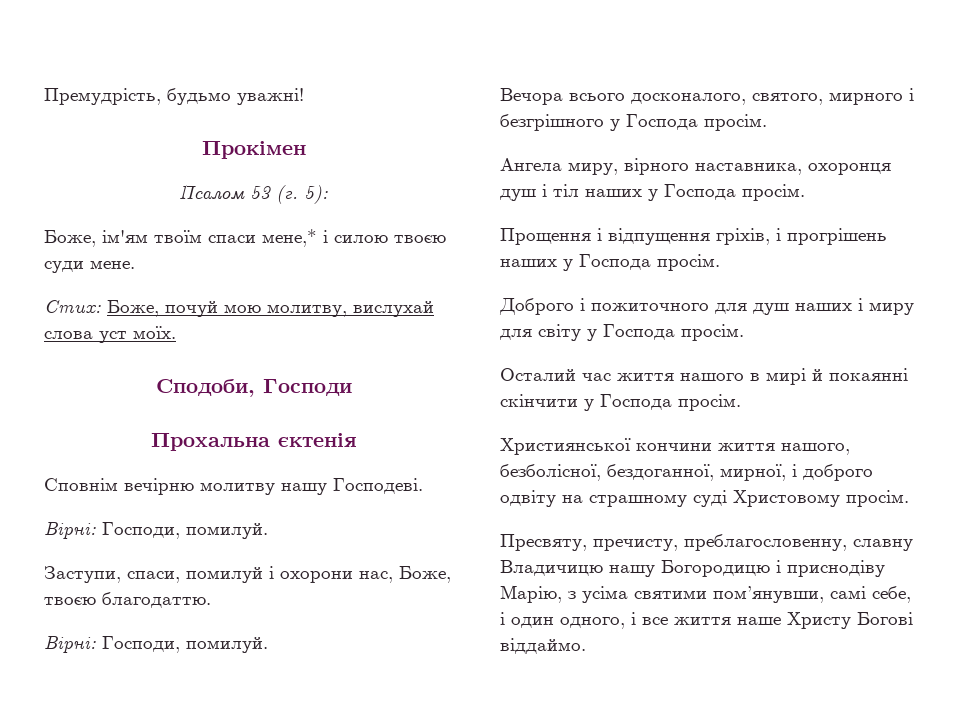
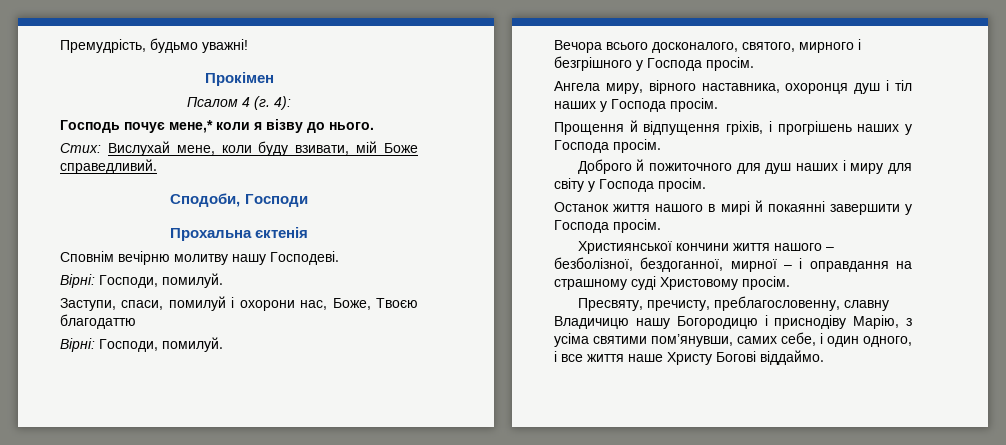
[250,185,328,204] [44,229,446,247] [44,260,135,273] [44,300,434,317] [44,326,176,343] 53 (г. 5): // Боже, ім'ям твоїм спаси мене,* і силою твоєю суди мене. // Стих: Боже, почуй мою молитву, вислухай слова уст моїх. -> [242,96,291,110] [60,119,374,133] [60,141,418,156] [60,159,157,174] 4 (г. 4): // Господь почує мене,* коли я візву до нього. // Стих: Вислухай мене, коли буду взивати, мій Боже справедливий.
[44,592,211,608] твоєю благодаттю. -> [376,298,418,308] [60,314,136,329] Твоєю благодаттю
[597,228,602,241] і -> [629,120,638,132] й
[580,298,585,311] і -> [636,159,645,171] й
[500,368,611,381] Осталий час -> [554,202,609,212] Останок
[500,394,578,407] скінчити -> [829,204,900,215] завершити
[781,443,850,455] [500,464,873,481] [500,490,556,507] нашого, безболісної, бездоганної, мирної, і доброго одвіту -> [773,243,834,251] [554,257,889,272] нашого – безболізної, бездоганної, мирної – і оправдання
[830,586,866,599] самі -> [737,336,777,344] самих

